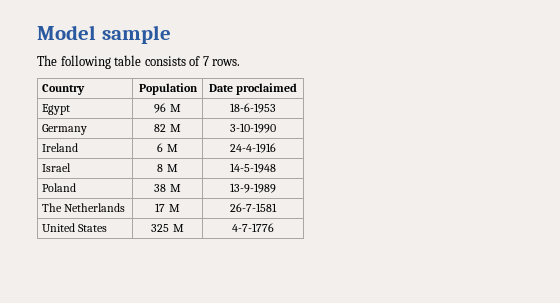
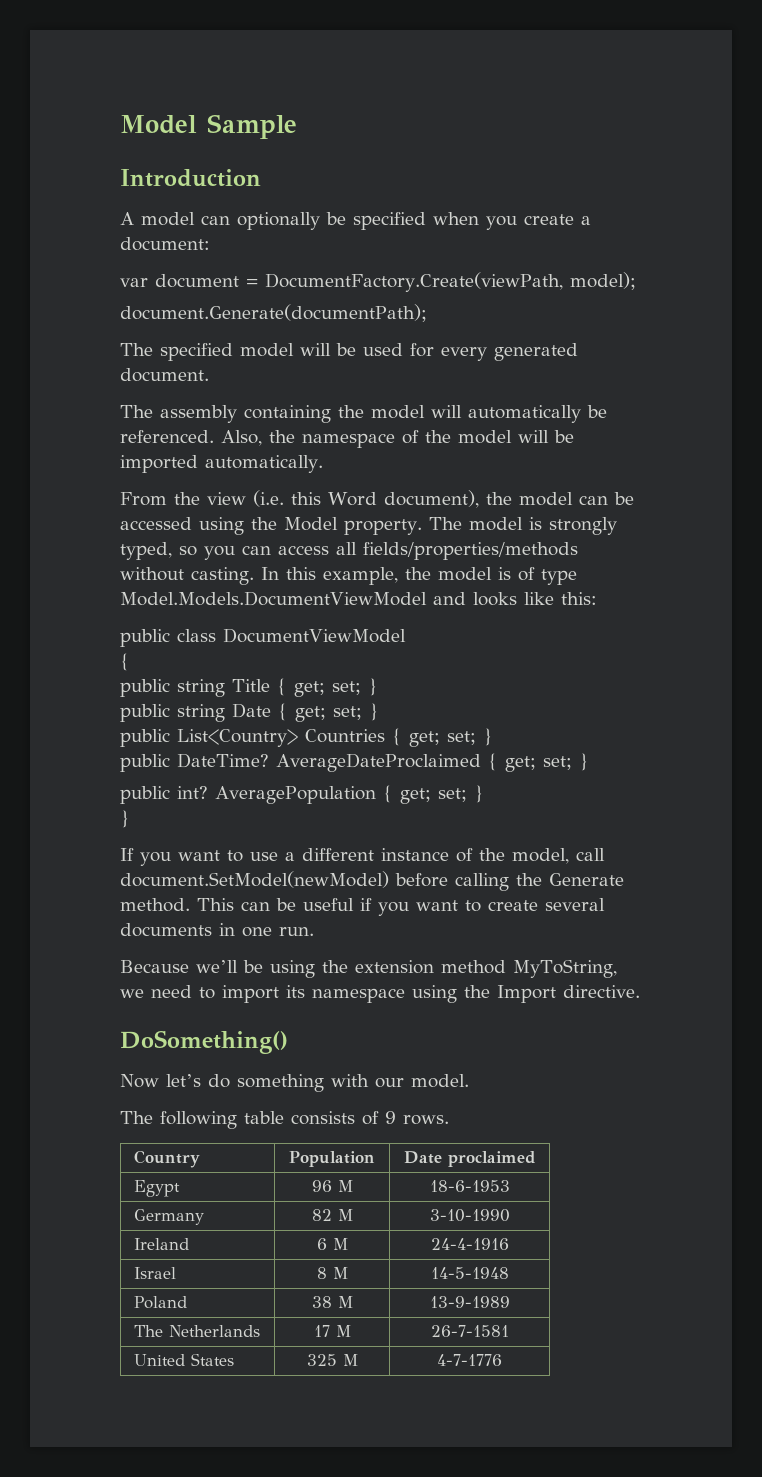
[37,25,171,44] Model sample -> [120,114,297,139] [120,169,261,187] [120,212,591,230] [120,237,210,251] [120,272,636,292] [120,304,427,322] [120,343,578,361] [120,368,209,382] [120,405,607,423] [120,430,574,448] [120,455,323,473] [120,490,634,508] [120,517,617,535] [120,542,578,560] [120,567,577,585] [120,591,597,606] [120,628,406,647] [120,653,130,671] [120,678,378,697] [120,703,379,722] [120,728,493,747] [120,753,589,772] [120,785,484,804] [120,810,130,828] [120,848,605,866] [120,871,624,891] [120,898,605,916] [120,923,314,937] [120,959,617,978] [120,985,640,1003] [120,1030,288,1054] [120,1074,469,1092] Model Sample // Introduction // A model can optionally be specified when you create a document: // var document = DocumentFactory.Create(viewPath, model); // document.Generate(documentPath); // The specified model will be used for every generated document. // The assembly containing the model will automatically be referenced. Also, the namespace of the model will be imported automatically. // From the view (i.e. this Word document), the model can be accessed using the Model property. The model is strongly typed, so you can access all fields/properties/methods without casting. In this example, the model is of type Model.Models.DocumentViewModel and looks like this: // public class DocumentViewModel // { // public string Title { get; set; } // public string Date { get; set; } // public List<Country> Countries { get; set; } // public DateTime? AverageDateProclaimed { get; set; } // public int? AveragePopulation { get; set; } // } // If you want to use a different instance of the model, call document.SetModel(newModel) before calling the Generate method. This can be useful if you want to create several documents in one run. // Because we’ll be using the extension method MyToString, we need to import its namespace using the Import directive. // DoSomething() // Now let’s do something with our model.
[202,56,209,66] 7 -> [385,1111,396,1124] 9

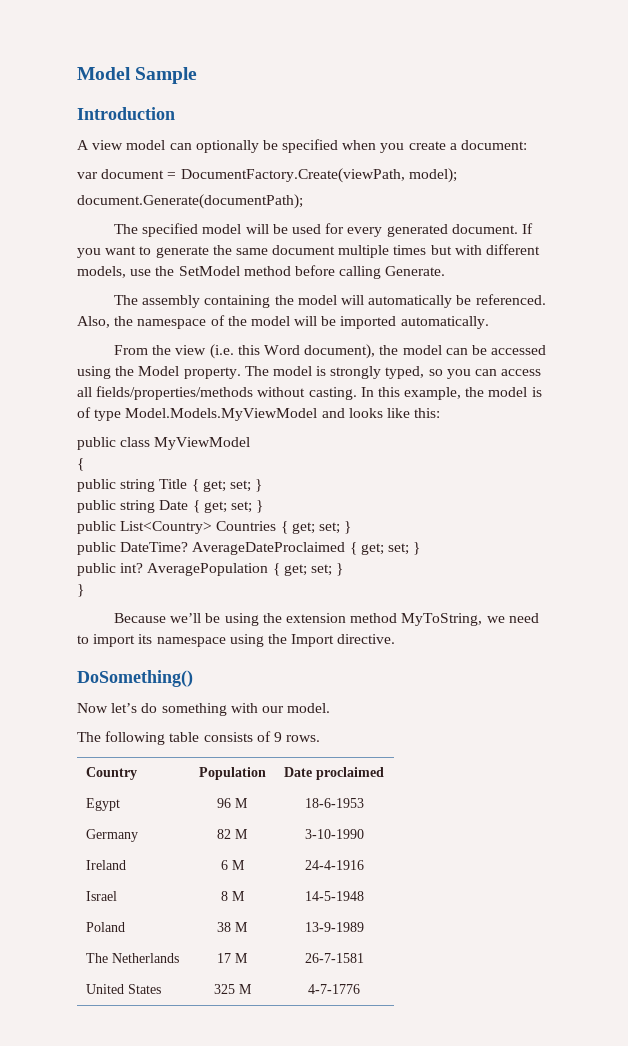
(134, 218) none -> [92,140,124,150] view
(209, 375) none -> [521,223,533,234] [77,244,541,258] [77,265,446,279] If you want to generate the same document multiple times but with different models, use the SetModel method before calling Generate.
[120,591,427,606] Model.Models.DocumentViewModel -> [125,408,318,421] Model.Models.MyViewModel
[223,628,406,643] DocumentViewModel -> [154,437,251,450] MyViewModel
[120,848,605,866] [120,871,624,891] [120,898,605,916] [120,923,314,937] // If you want to use a different instance of the model, call document.SetModel(newModel) before calling the Generate method. This can be useful if you want to create several documents in one run. -> (84, 590) none

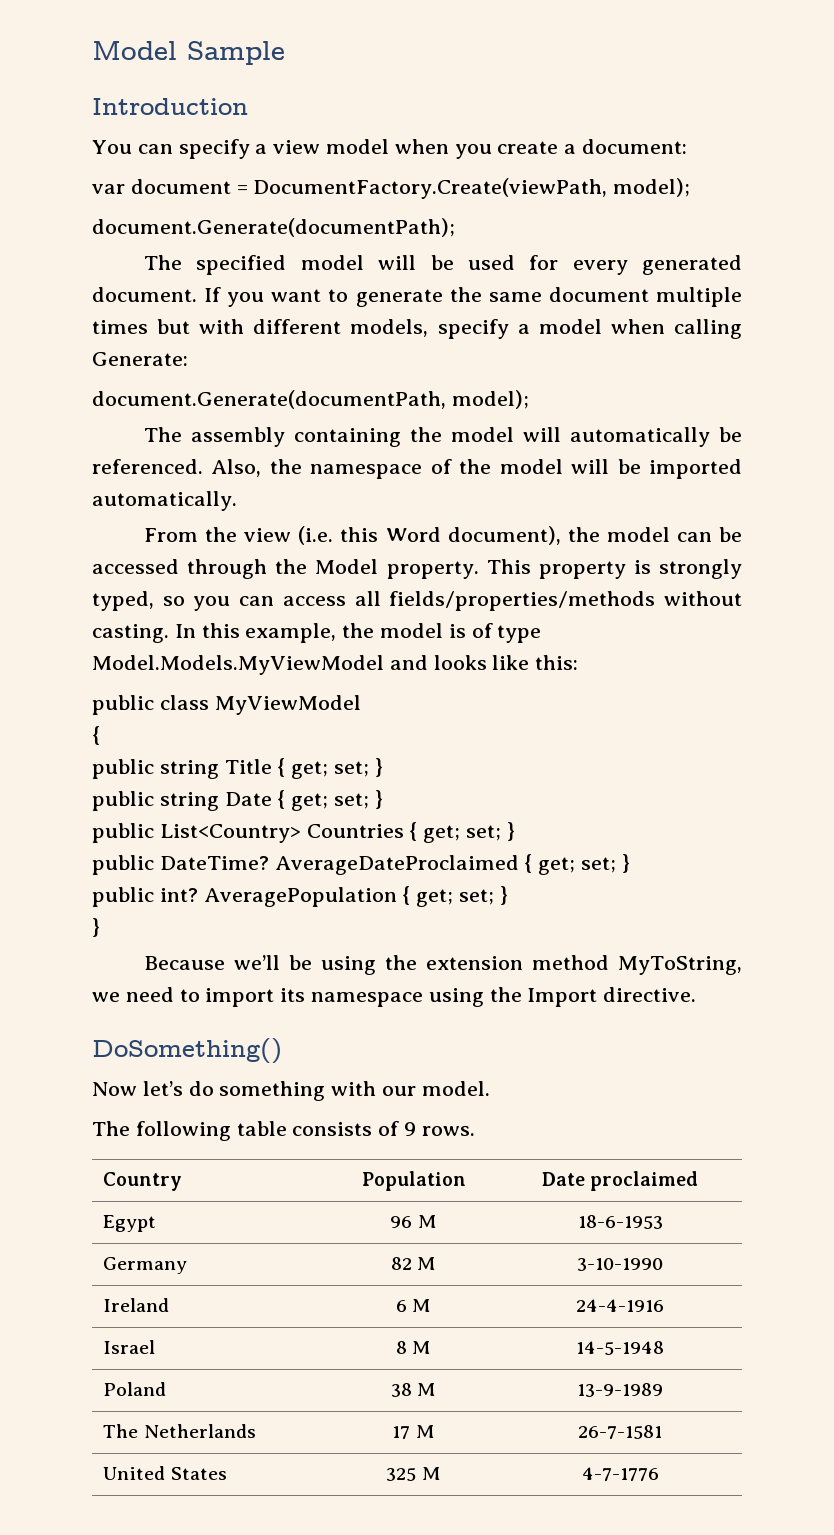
[77,139,339,153] A view model can optionally be specified -> [92,139,390,159] You can specify a view model
[130,265,446,279] use the SetModel method before calling Generate. -> [437,319,742,339] [92,352,188,366] [92,390,529,409] specify a model when calling Generate: // document.Generate(documentPath, model);
[77,366,111,379] using -> [187,559,268,579] through
[244,366,312,376] The model -> [486,559,626,579] This property

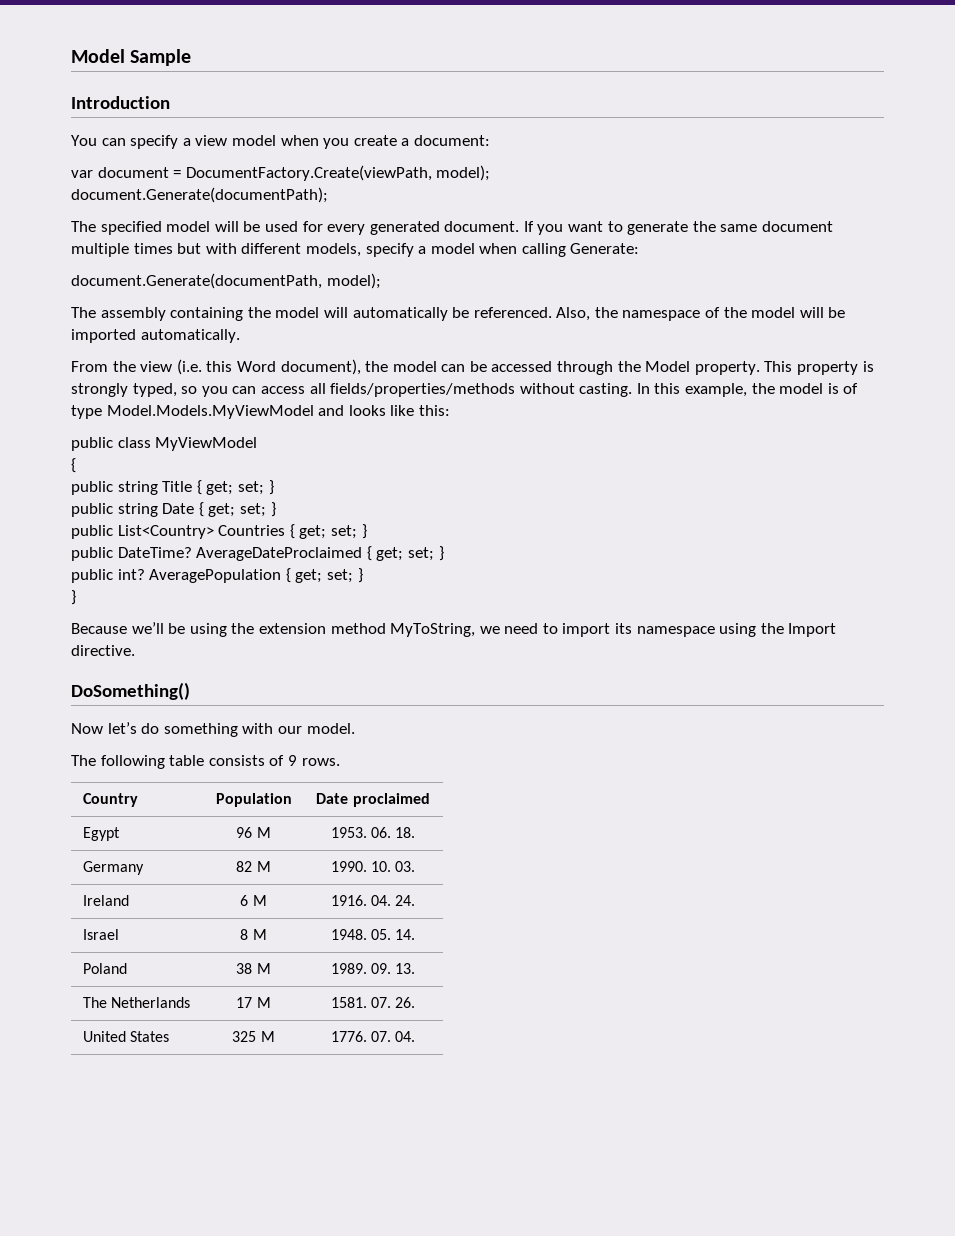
[577,1215,663,1229] 18-6-1953 -> [330,827,416,838] 1953. 06. 18.
[577,1258,663,1271] 3-10-1990 -> [330,861,416,872] 1990. 10. 03.
[576,1299,664,1312] 24-4-1916 -> [330,895,416,906] 1916. 04. 24.
[576,1341,664,1355] 14-5-1948 -> [330,929,416,940] 1948. 05. 14.
[577,1383,663,1397] 13-9-1989 -> [330,963,416,974] 1989. 09. 13.
[578,1425,662,1439] 26-7-1581 -> [330,997,416,1008] 1581. 07. 26.
[581,1467,659,1481] 4-7-1776 -> [330,1031,416,1042] 1776. 07. 04.

